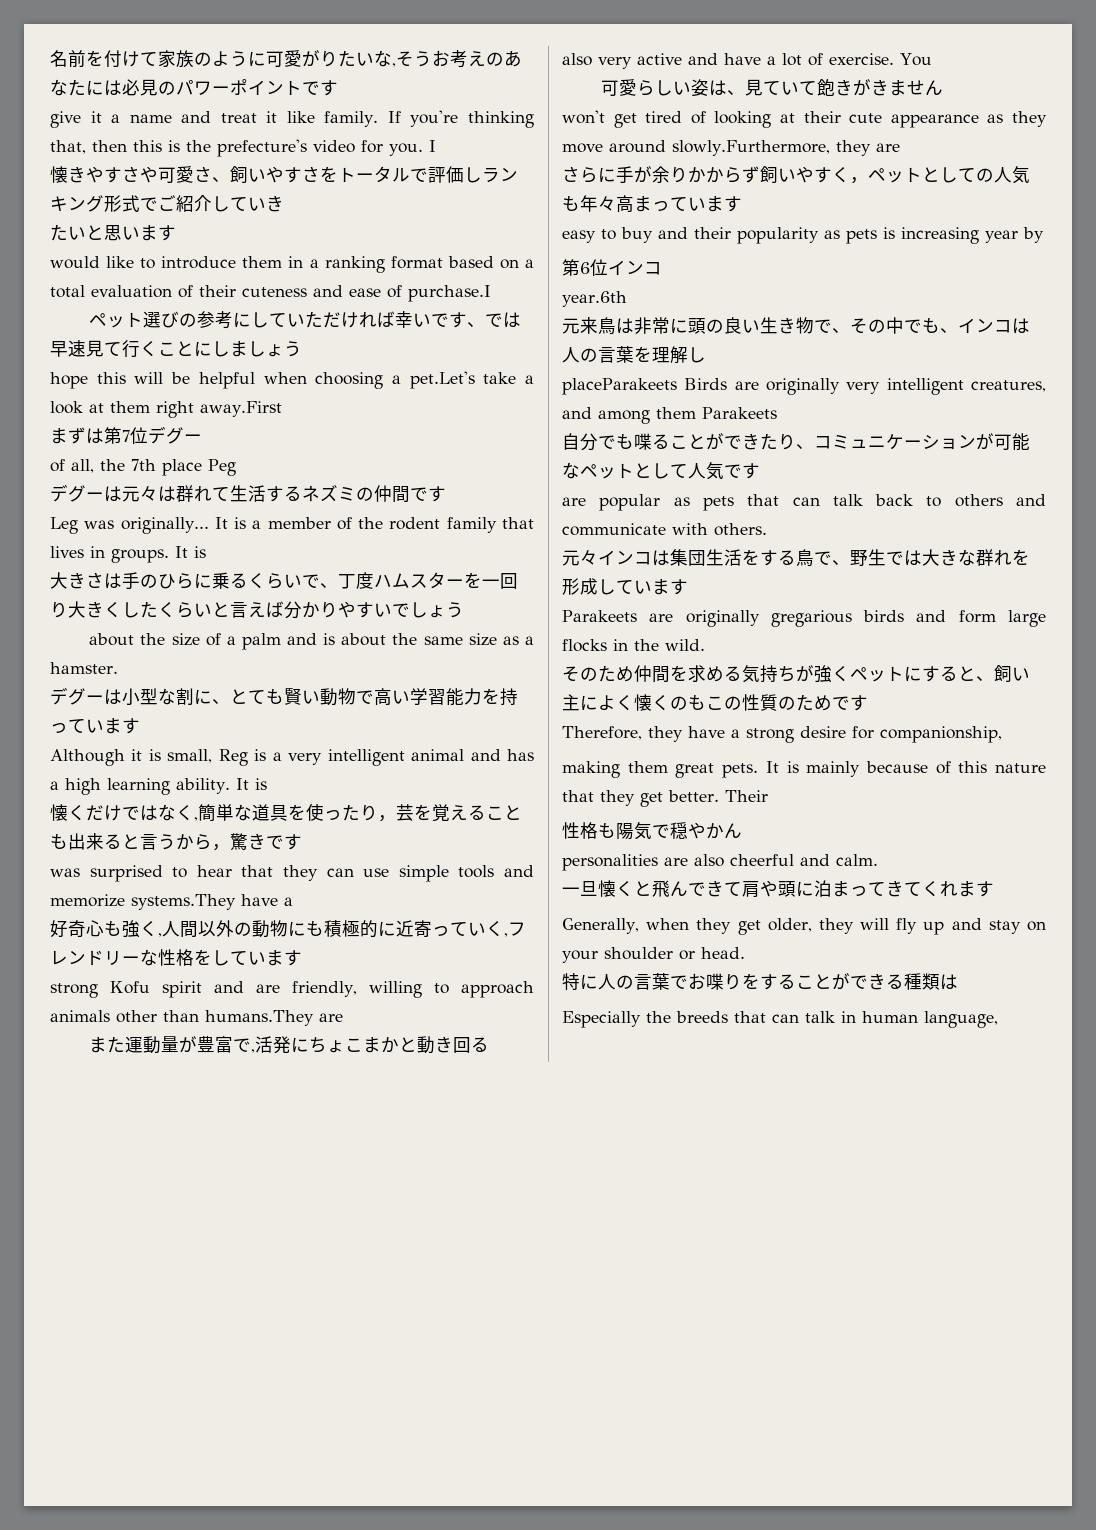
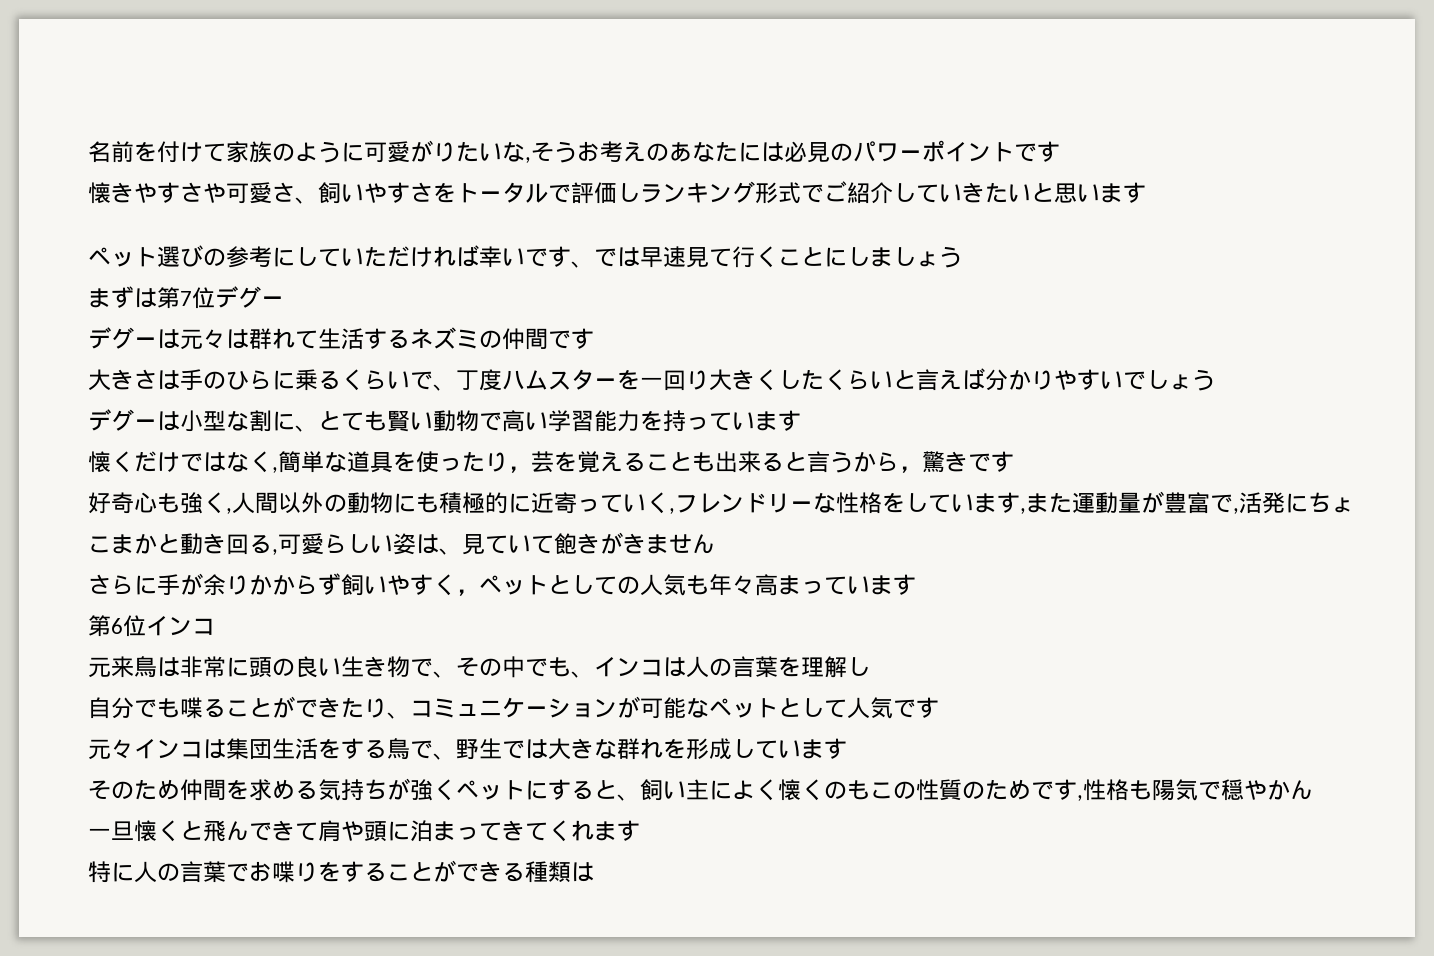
[50,110,534,128] [50,139,436,157] // give it a name and treat it like family. If you're thinking that, then this is the prefecture's video for you. I -> (1060, 151) none
(284, 203) // -> (985, 192) none
[50,256,534,273] [50,285,491,302] // would like to introduce them in a ranking format based on a total evaluation of their cuteness and ease of purchase.I -> (1146, 192) none
[50,371,534,389] [50,401,282,418] // hope this will be helpful when choosing a pet.Let's take a look at them right away.First -> (962, 257) none
[50,459,236,476] // of all, the 7th place Peg -> (284, 301) none
[50,517,534,534] [50,546,206,563] // Leg was originally... It is a member of the rodent family that lives in groups. It is -> (594, 338) none
[89,633,534,650] [50,662,118,674] // about the size of a palm and is about the same size as a hamster. -> (1215, 380) none
[50,749,534,766] [50,778,267,795] // Although it is small, Reg is a very intelligent animal and has a high learning ability. It is -> (801, 420) none
[50,865,535,882] [50,894,293,910] // was surprised to hear that they can use simple tools and memorize systems.They have a -> (1014, 461) none
[50,981,534,998] [50,1010,343,1026] // strong Kofu spirit and are friendly, willing to approach animals other than humans.They are // -> [1020,508,1026,514] ,
[562,53,932,69] // also very active and have a lot of exercise. You // -> [272,549,278,555] ,
[562,110,1047,128] [562,140,900,156] // won't get tired of looking at their cute appearance as they move around slowly.Furthermore, they are -> (715, 544) none
[562,227,1044,244] // easy to buy and their popularity as pets is increasing year by -> (916, 584) none
[562,291,627,307] // year.6th -> (215, 626) none
[562,378,1046,395] [562,407,777,424] // placeParakeets Birds are originally very intelligent creatures, and among them Parakeets -> (870, 666) none
[562,494,1046,511] [562,523,767,536] // are popular as pets that can talk back to others and communicate with others. -> (939, 707) none
[562,610,1046,627] [562,639,705,652] // Parakeets are originally gregarious birds and form large flocks in the wild. -> (847, 748) none
[562,726,1002,743] [562,761,1046,778] [562,790,768,807] // Therefore, they have a strong desire for companionship, // making them great pets. It is mainly because of this nature that they get better. Their // -> [1077,795,1083,801] ,
[562,854,878,871] // personalities are also cheerful and calm. -> (1313, 790) none
[562,918,1046,935] [562,947,745,963] // Generally, when they get older, they will fly up and stay on your shoulder or head. -> (640, 830) none
[562,1011,998,1028] // Especially the breeds that can talk in human language, -> (594, 872) none

